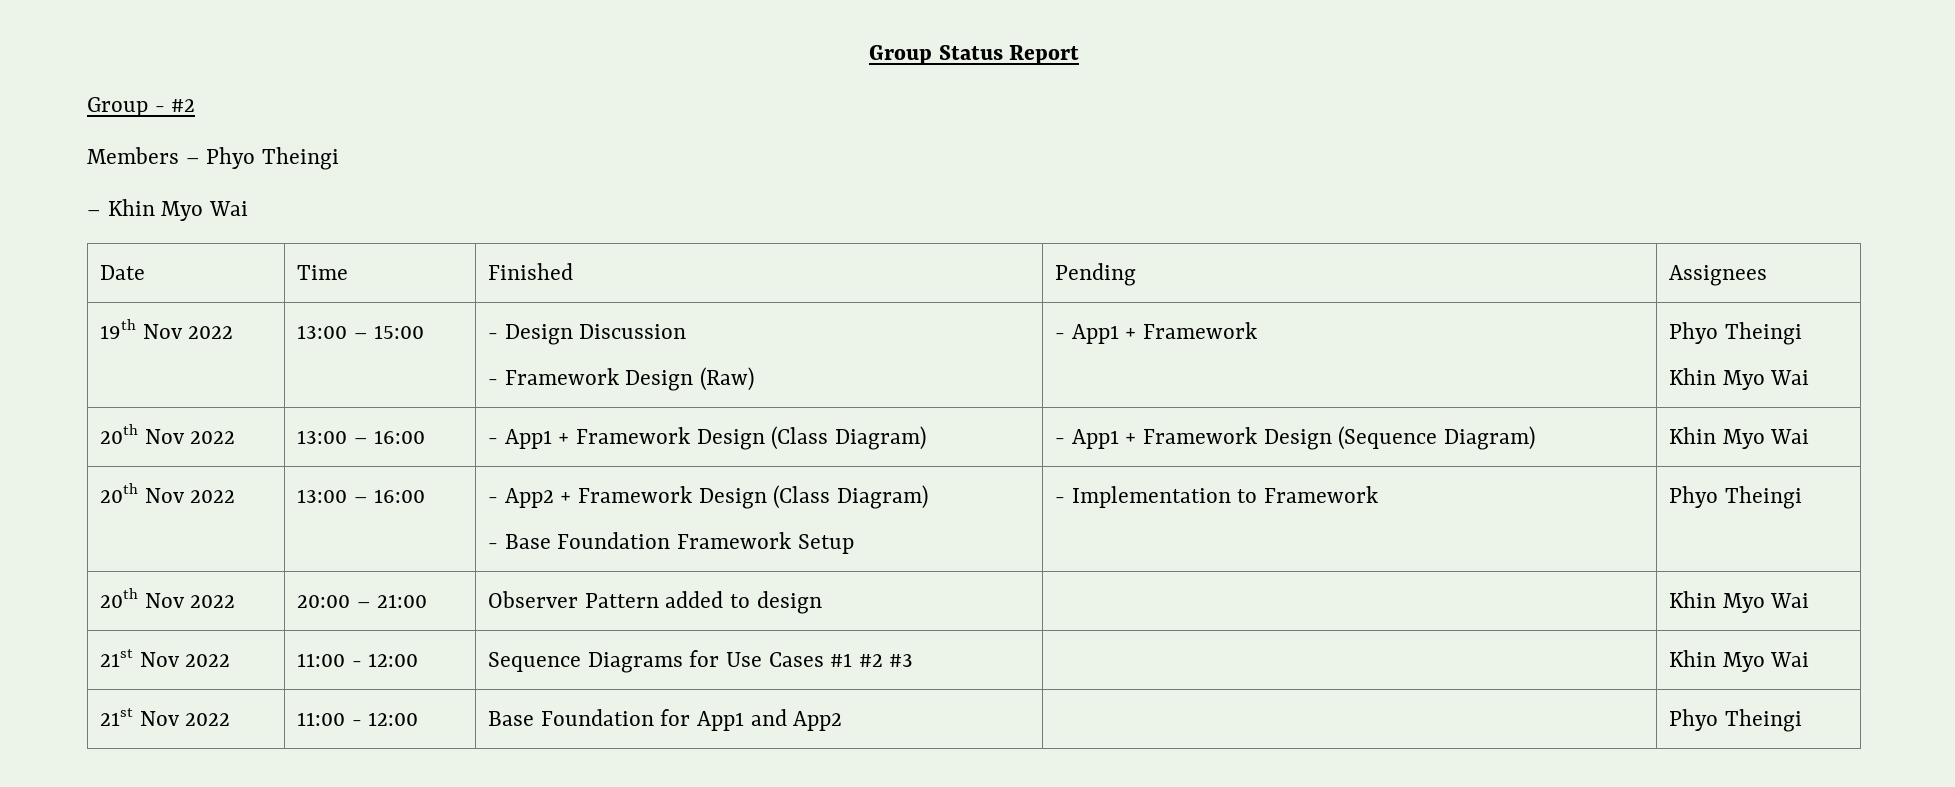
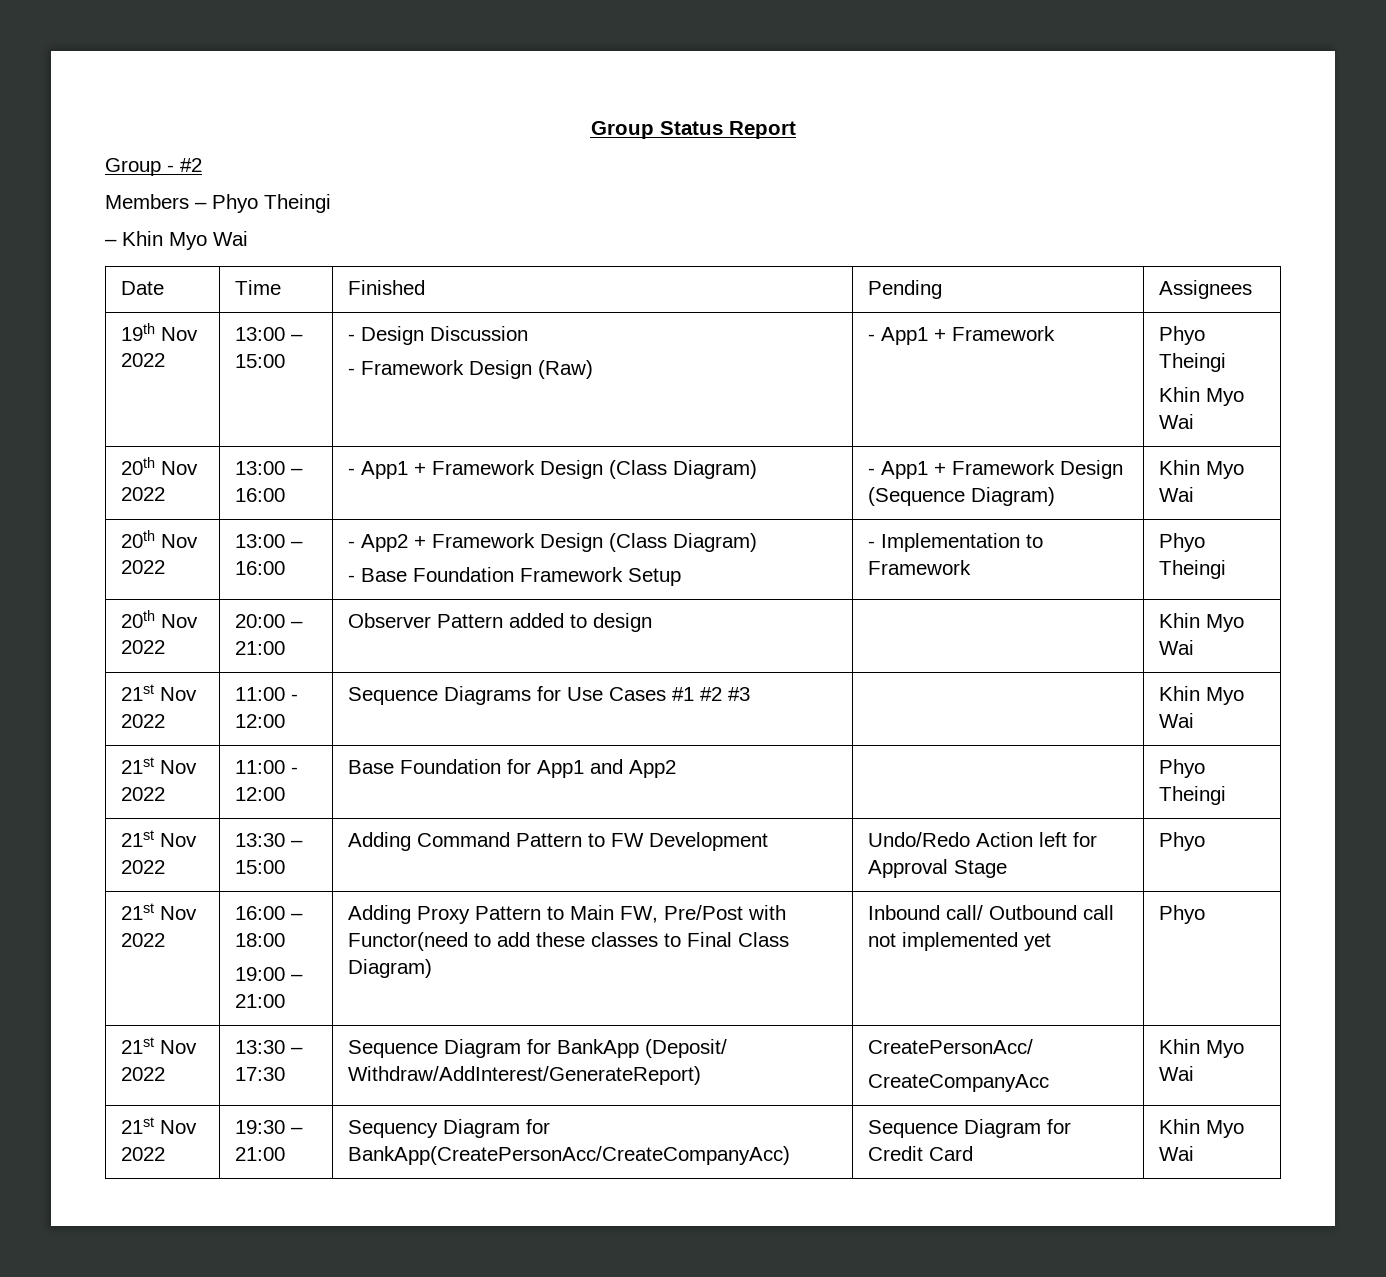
(1802, 720) none -> [121,830,198,847] [121,860,166,874] [235,833,304,847] [235,860,286,874] [348,832,769,851] [868,832,1098,847] [868,859,1008,878] [1159,832,1206,851] [121,903,198,920] [121,933,166,947] [235,906,304,920] [235,933,286,947] [235,967,304,981] [235,994,286,1008] [348,905,787,924] [348,932,790,951] [348,959,433,978] [868,905,1115,920] [868,932,1052,951] [1159,905,1206,924] [121,1037,198,1054] [121,1067,166,1081] [235,1040,304,1054] [235,1067,286,1081] [348,1039,728,1058] [348,1066,702,1085] [868,1039,1034,1054] [868,1074,1050,1092] [1159,1039,1245,1058] [1159,1066,1195,1081] [121,1117,198,1134] [121,1147,166,1161] [235,1120,304,1134] [235,1147,286,1161] [348,1119,551,1138] [348,1146,791,1165] [868,1119,1072,1138] [868,1146,974,1161] [1159,1119,1245,1138] [1159,1146,1195,1161] // 21st Nov 2022 | 13:30 – 15:00 | Adding Command Pattern to FW Development | Undo/Redo Action left for Approval Stage | Phyo // 21st Nov 2022 | 16:00 – 18:00 // 19:00 – 21:00 | Adding Proxy Pattern to Main FW, Pre/Post with Functor(need to add these classes to Final Class Diagram) | Inbound call/ Outbound call not implemented yet | Phyo // 21st Nov 2022 | 13:30 – 17:30 | Sequence Diagram for BankApp (Deposit/ Withdraw/AddInterest/GenerateReport) | CreatePersonAcc/ // CreateCompanyAcc | Khin Myo Wai // 21st Nov 2022 | 19:30 – 21:00 | Sequency Diagram for BankApp(CreatePersonAcc/CreateCompanyAcc) | Sequence Diagram for Credit Card | Khin Myo Wai

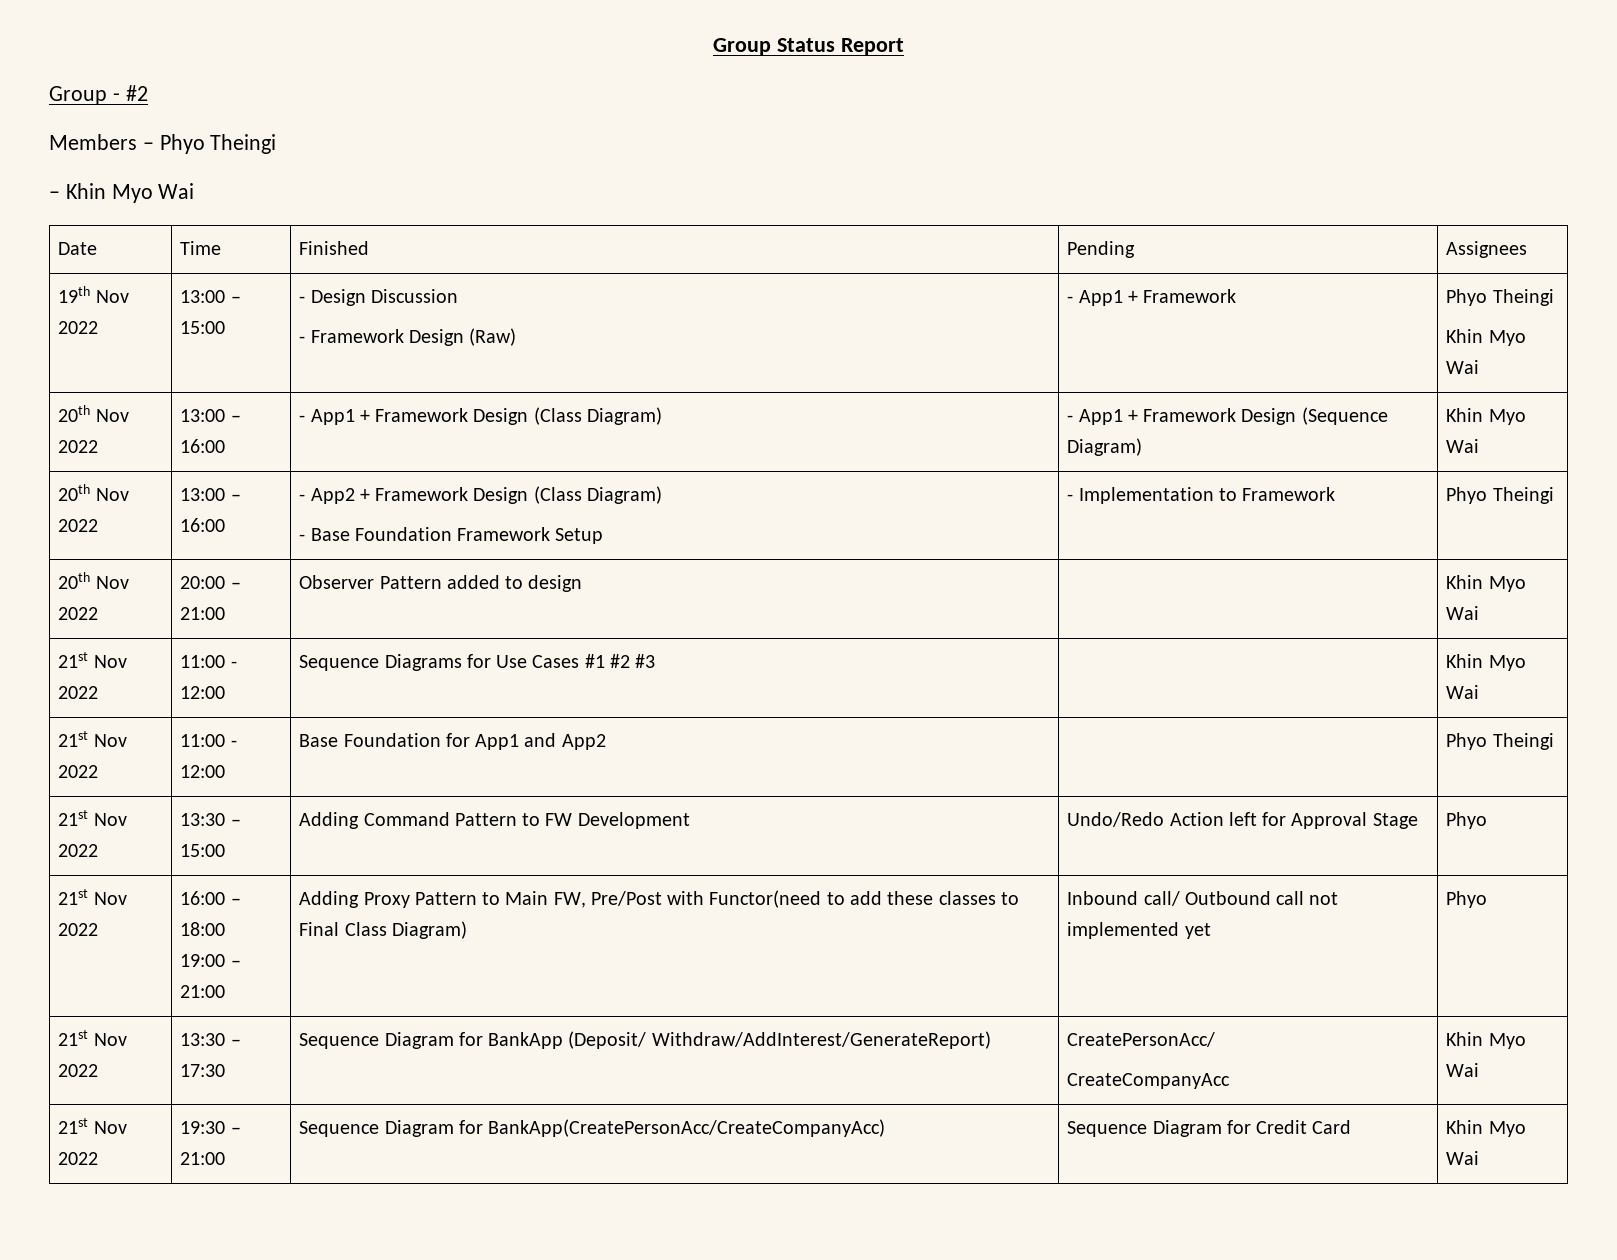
[348,1120,439,1138] Sequency -> [299,1121,380,1137] Sequence

